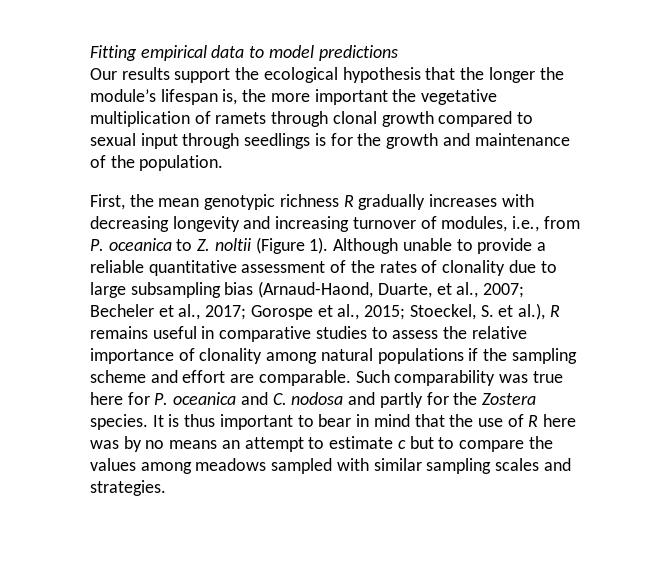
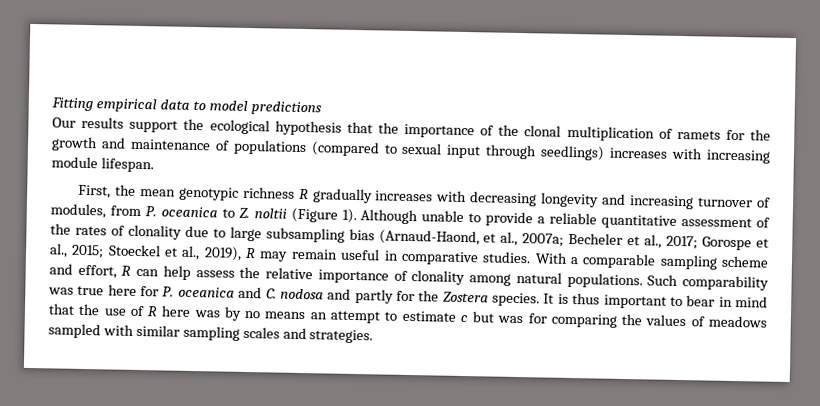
[488,67,564,83] [90,89,498,105] [90,111,534,127] [90,133,326,149] longer the module’s lifespan is, the more important the vegetative multiplication of ramets through clonal growth compared to sexual input through seedlings is -> [404,123,721,142] importance of the clonal multiplication of ramets
[110,155,224,171] the population. -> [232,139,771,164] [51,156,154,173] populations (compared to sexual input through seedlings) increases with increasing module lifespan.
[512,216,540,232] i.e., -> (106, 211) none
[377,282,525,298] Duarte, et al., 2007; -> [483,231,565,247] et al., 2007a;
[409,303,560,320] [90,326,388,342] Stoeckel, S. et al.), R remains useful in comparative studies to -> [107,244,770,270] [49,263,191,280] Stoeckel et al., 2019), R may remain useful in comparative studies. With a comparable sampling scheme and effort, R can help
[377,348,577,364] [90,370,351,386] populations if the sampling scheme and effort are comparable. -> [566,272,643,289] populations.
[438,437,524,452] to compare -> [497,313,617,328] was for comparing
[140,462,192,474] among -> [690,316,705,327] of

